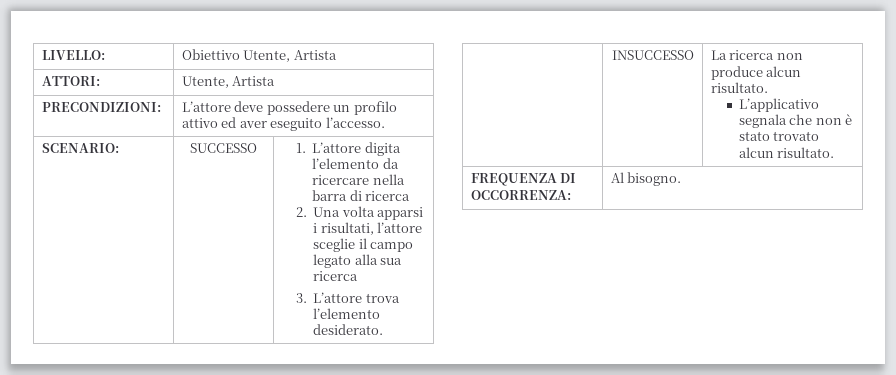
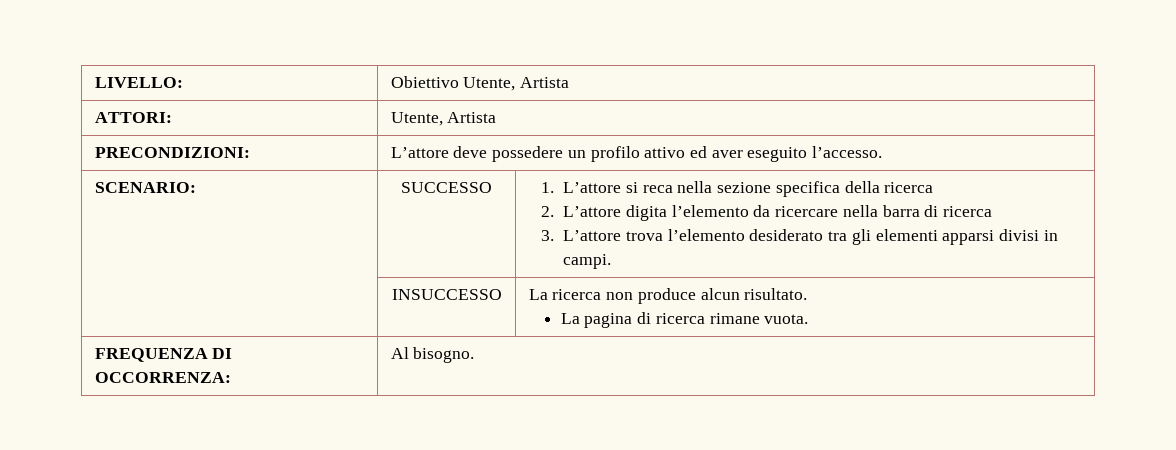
(362, 147) none -> [625,181,934,197] [541,206,622,217] si reca nella sezione specifica della ricerca // 2. L’attore
[295,206,424,220] [313,222,423,235] [313,238,414,252] [313,254,403,268] [313,271,359,281] [295,292,400,303] [313,308,381,319] [313,324,384,335] 2. Una volta apparsi i risultati, l’attore sceglie il campo legato alla sua ricerca // 3. L’attore trova l’elemento desiderato. -> [541,229,1058,245] [563,254,612,269] 3. L’attore trova l’elemento desiderato tra gli elementi apparsi divisi in campi.
[738,98,819,112] [738,114,853,128] [738,131,820,141] [738,147,835,158] L’applicativo segnala che non è stato trovato alcun risultato. -> [560,312,809,328] La pagina di ricerca rimane vuota.

